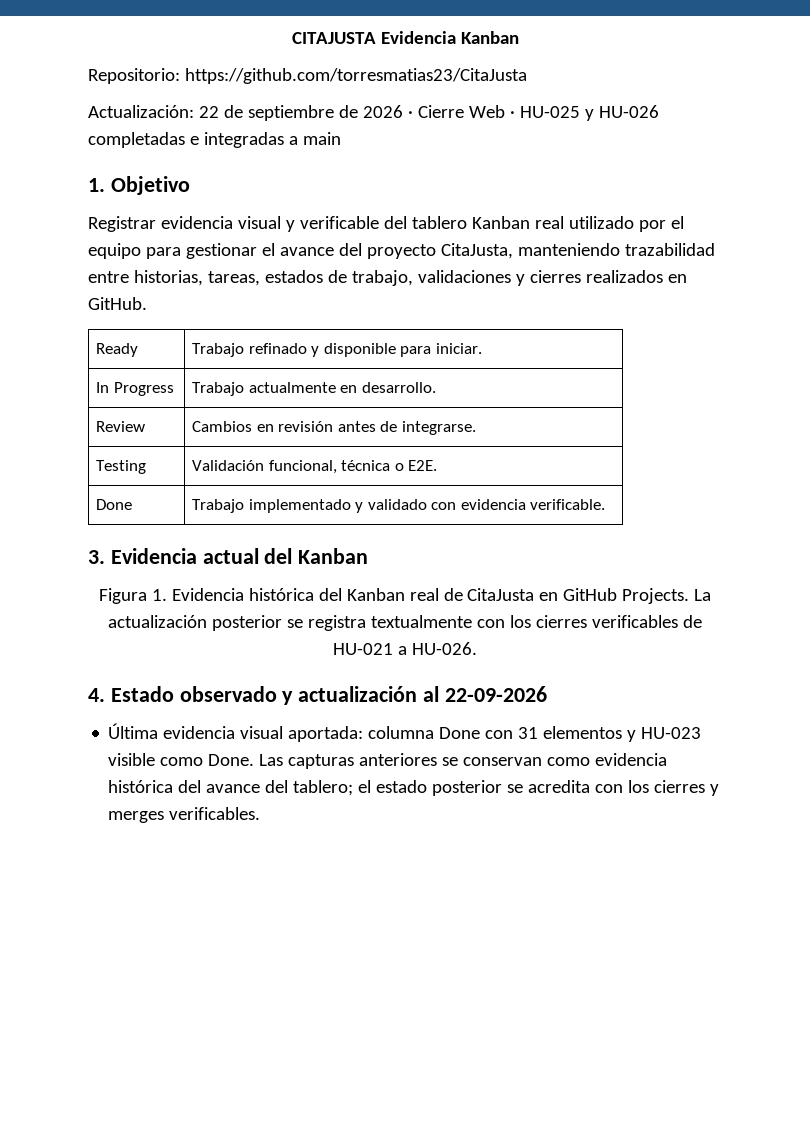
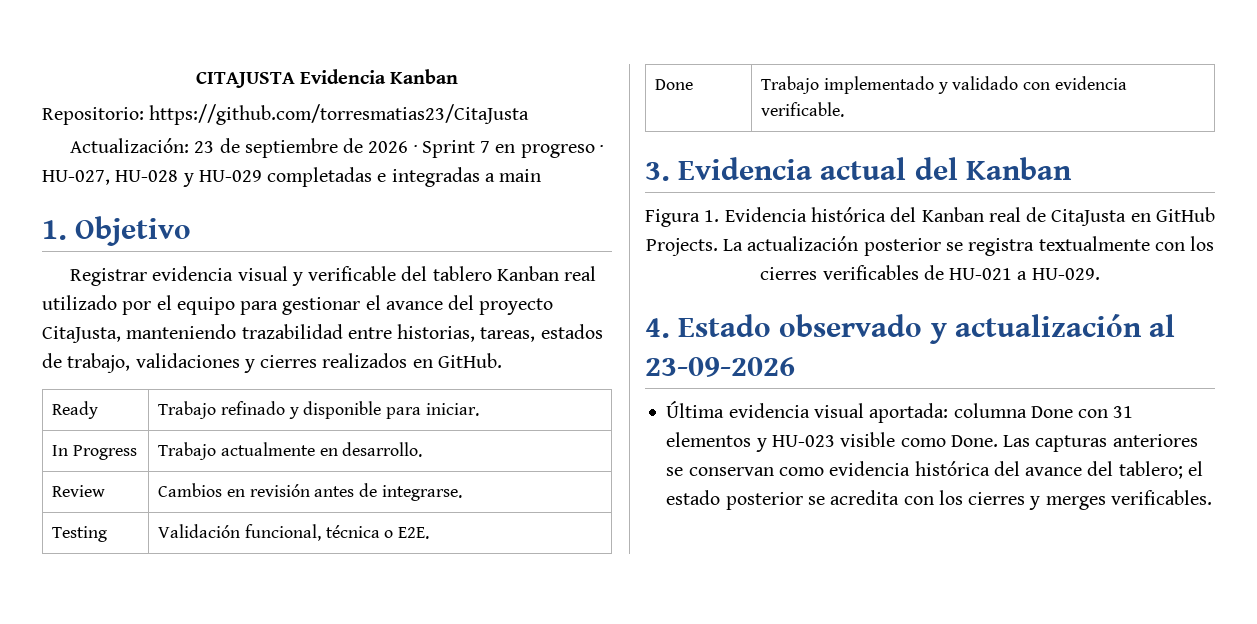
[198,106,219,118] 22 -> [194,141,215,153] 23
[417,105,659,121] Cierre Web · HU-025 y HU-026 -> [421,140,603,158] [42,170,262,187] Sprint 7 en progreso · HU-027, HU-028 y HU-029
[411,642,477,655] HU-026. -> [1031,268,1100,280] HU-029.
[444,686,547,702] 22-09-2026 -> [645,357,795,377] 23-09-2026

